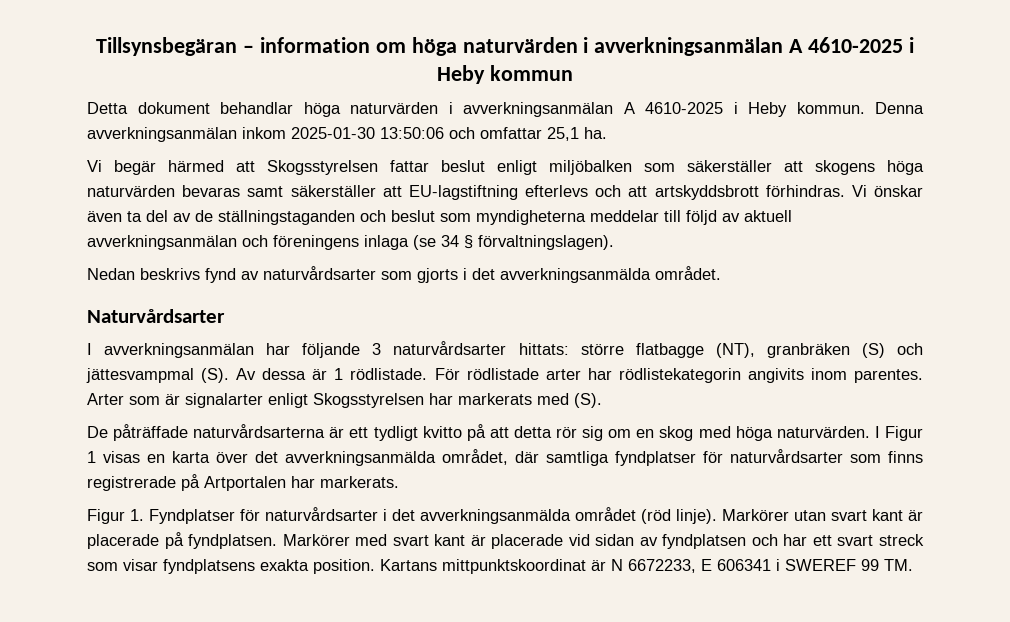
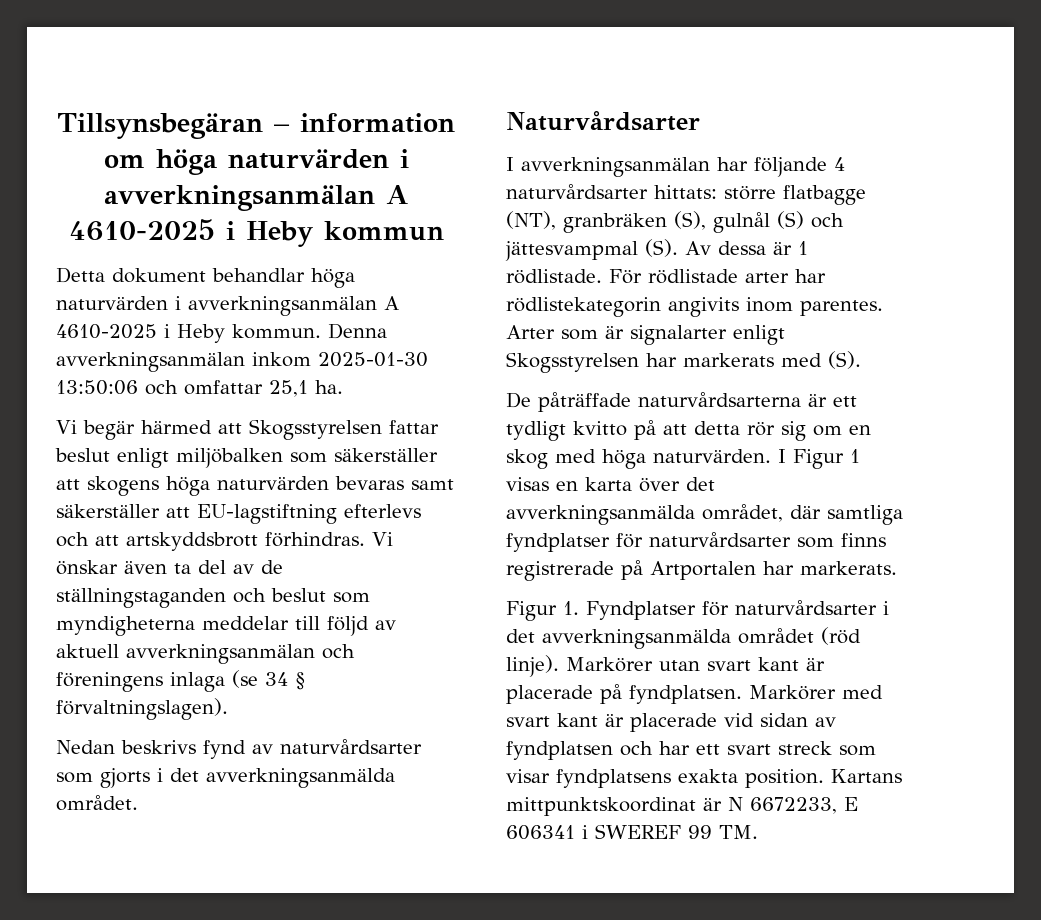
[372,343,382,355] 3 -> [834,157,845,171] 4
(850, 350) none -> [674,211,770,233] (S), gulnål

